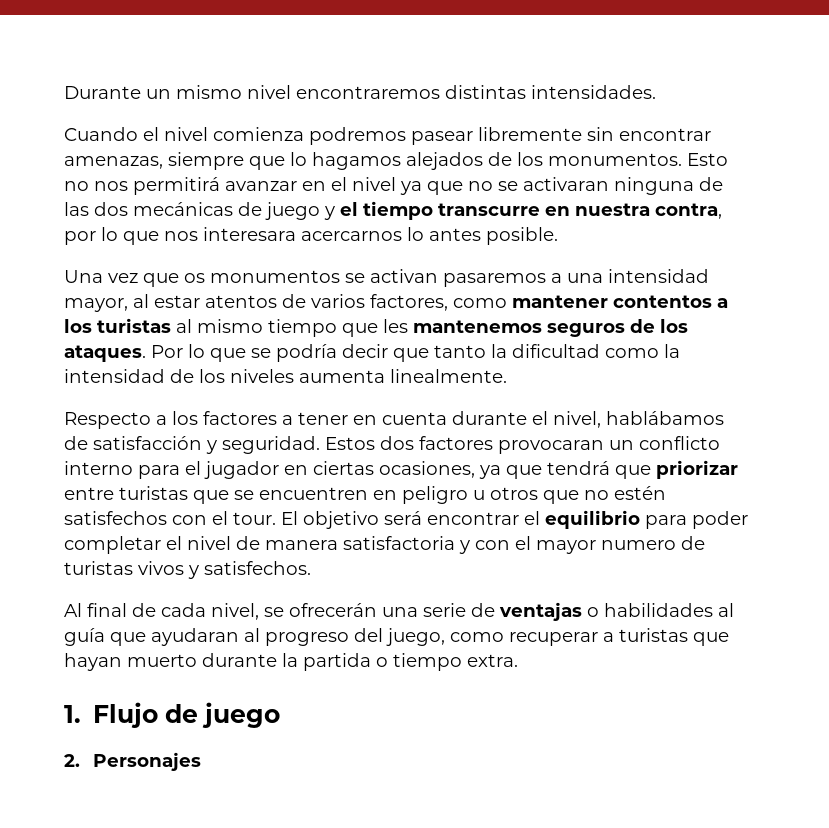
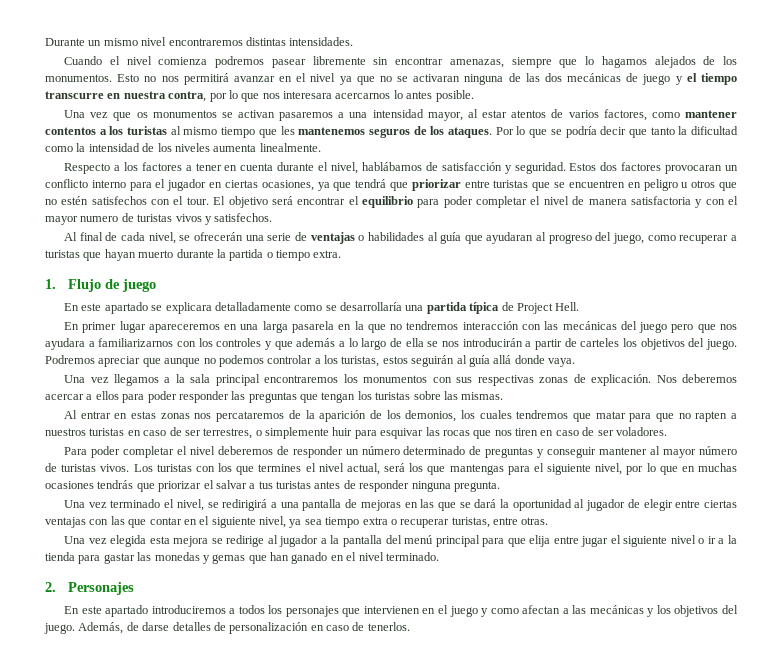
[64,752,201,771] 2. Personajes -> [64,302,580,314] [64,321,737,333] [45,338,737,350] [45,355,575,367] [64,374,737,386] [45,391,504,403] [64,410,737,422] [45,427,667,439] [64,446,737,458] [45,463,737,475] [45,480,500,492] [64,499,738,511] [45,516,549,528] [64,535,738,547] [45,552,439,564] [45,582,135,595] [64,605,738,617] [44,622,410,634] En este apartado se explicara detalladamente como se desarrollaría una partida típica de Project Hell. // En primer lugar apareceremos en una larga pasarela en la que no tendremos interacción con las mecánicas del juego pero que nos ayudara a familiarizarnos con los controles y que además a lo largo de ella se nos introducirán a partir de carteles los objetivos del juego. Podremos apreciar que aunque no podemos controlar a los turistas, estos seguirán al guía allá donde vaya. // Una vez llegamos a la sala principal encontraremos los monumentos con sus respectivas zonas de explicación. Nos deberemos acercar a ellos para poder responder las preguntas que tengan los turistas sobre las mismas. // Al entrar en estas zonas nos percataremos de la aparición de los demonios, los cuales tendremos que matar para que no rapten a nuestros turistas en caso de ser terrestres, o simplemente huir para esquivar las rocas que nos tiren en caso de ser voladores. // Para poder completar el nivel deberemos de responder un número determinado de preguntas y conseguir mantener al mayor número de turistas vivos. Los turistas con los que termines el nivel actual, será los que mantengas para el siguiente nivel, por lo que en muchas ocasiones tendrás que priorizar el salvar a tus turistas antes de responder ninguna pregunta. // Una vez terminado el nivel, se redirigirá a una pantalla de mejoras en las que se dará la oportunidad al jugador de elegir entre ciertas ventajas con las que contar en el siguiente nivel, ya sea tiempo extra o recuperar turistas, entre otras. // Una vez elegida esta mejora se redirige al jugador a la pantalla del menú principal para que elija entre jugar el siguiente nivel o ir a la tienda para gastar las monedas y gemas que han ganado en el nivel terminado. // 2. Personajes // En este apartado introduciremos a todos los personajes que intervienen en el juego y como afectan a las mecánicas y los objetivos del juego. Además, de darse detalles de personalización en caso de tenerlos.

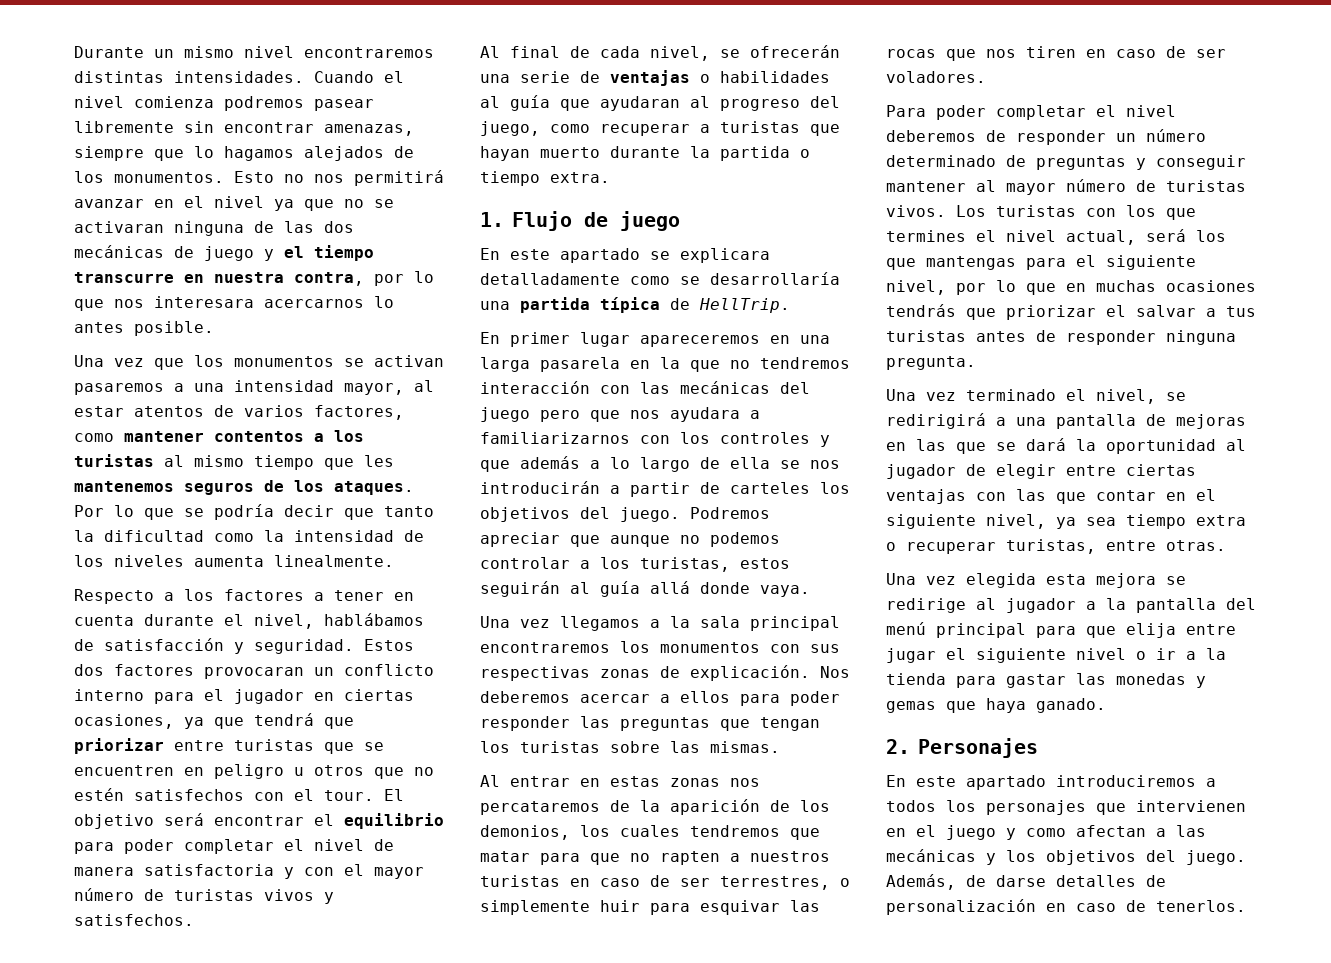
(354, 41) // -> (304, 77) none
[136,112,148,118] os -> [194,355,224,367] los
[80,216,119,222] numero -> [74,888,134,901] número
[516,302,580,314] Project Hell. -> [699,298,790,313] HellTrip.
[270,552,439,564] han ganado en el nivel terminado. -> [986,698,1106,713] haya ganado.

